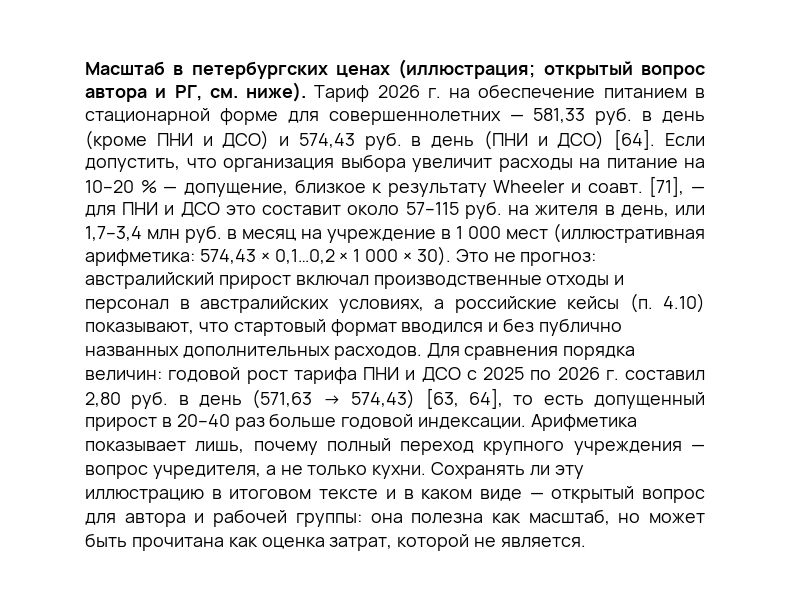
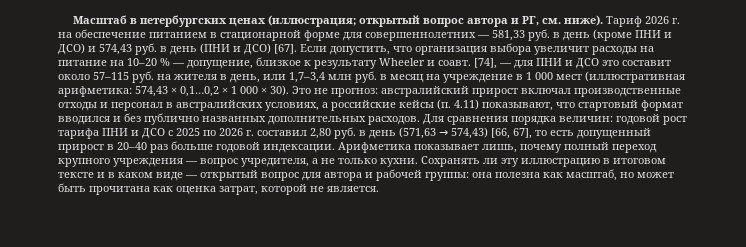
[614,129,656,150] [64]. -> [274,44,297,54] [67].
[649,176,685,197] [71], -> [474,58,497,69] [74],
[663,293,705,313] 4.10) -> [454,99,479,110] 4.11)
[425,388,503,409] [63, 64], -> [491,128,532,139] [66, 67],

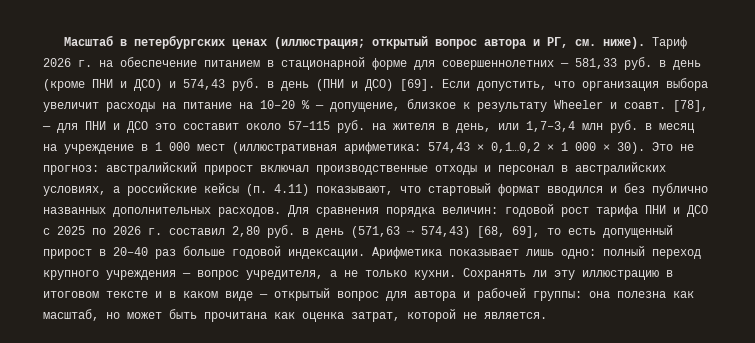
[274,44,297,54] [67]. -> [400,79,435,91] [69].
[474,58,497,69] [74], -> [673,100,708,112] [78],
[491,128,532,139] [66, 67], -> [477,226,540,238] [68, 69],
[482,144,562,153] лишь, почему -> [526,249,596,259] лишь одно:

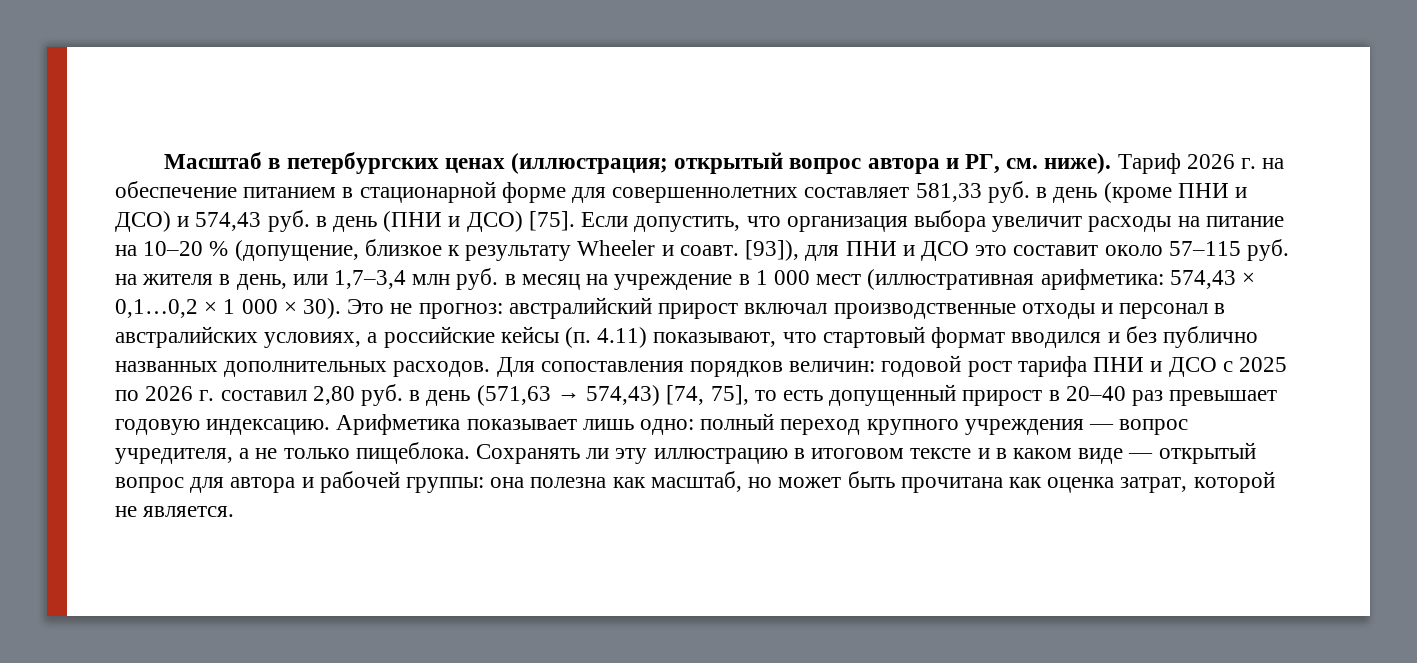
[560,63,569,67] — -> [804,187,910,198] составляет
[400,79,435,91] [69]. -> [528,211,575,231] [75].
[315,102,400,112] — допущение, -> [234,240,359,261] (допущение,
[673,100,708,112] [42,126,51,130] [78], — -> [745,240,800,261] [93]),
[316,207,435,217] сравнения порядка -> [540,361,784,377] сопоставления порядков
[477,226,540,238] [68, 69], -> [666,385,749,405] [74, 75],
[183,246,365,259] больше годовой индексации. -> [1169,390,1278,406] [115,419,331,435] превышает годовую индексацию.
[414,270,456,280] кухни. -> [355,442,470,464] пищеблока.

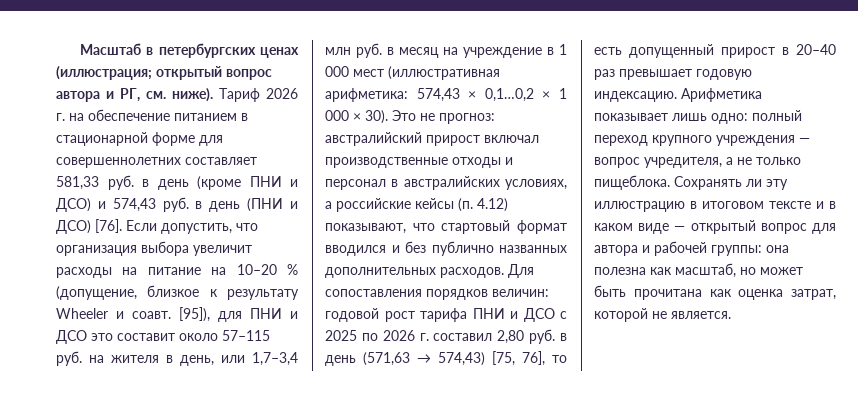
[528,211,575,231] [75]. -> [95,219,122,233] [76].
[745,240,800,261] [93]), -> [179,307,210,322] [95]),
[597,327,648,348] 4.11) -> [477,198,508,212] 4.12)
[666,385,749,405] [74, 75], -> [492,351,545,366] [75, 76],

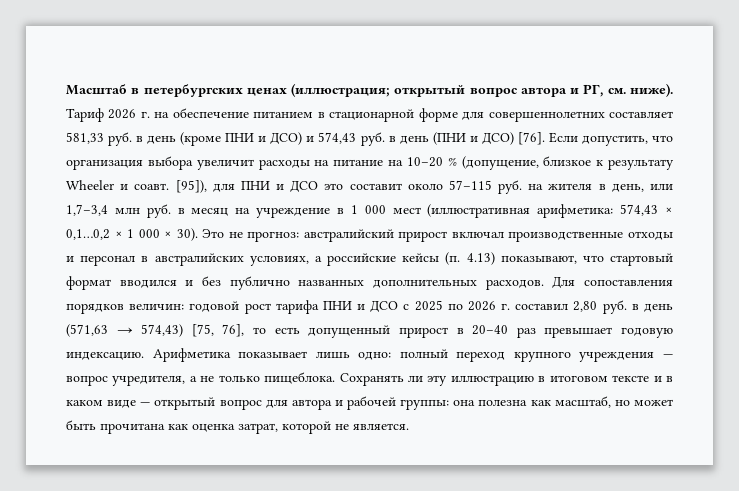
[477,198,508,212] 4.12) -> [466,252,495,265] 4.13)

